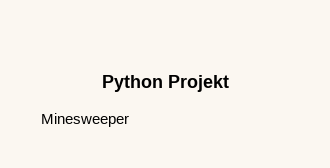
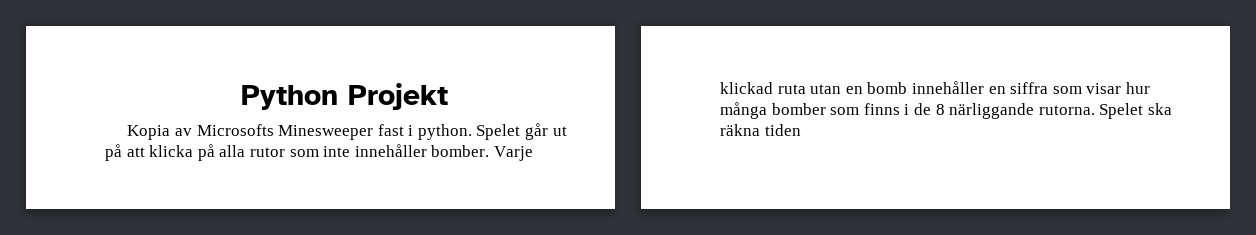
[41,113,129,127] Minesweeper -> [127,123,567,140] [105,144,533,161] [720,81,1150,94] [720,102,1172,119] [720,124,801,136] Kopia av Microsofts Minesweeper fast i python. Spelet går ut på att klicka på alla rutor som inte innehåller bomber. Varje klickad ruta utan en bomb innehåller en siffra som visar hur många bomber som finns i de 8 närliggande rutorna. Spelet ska räkna tiden

